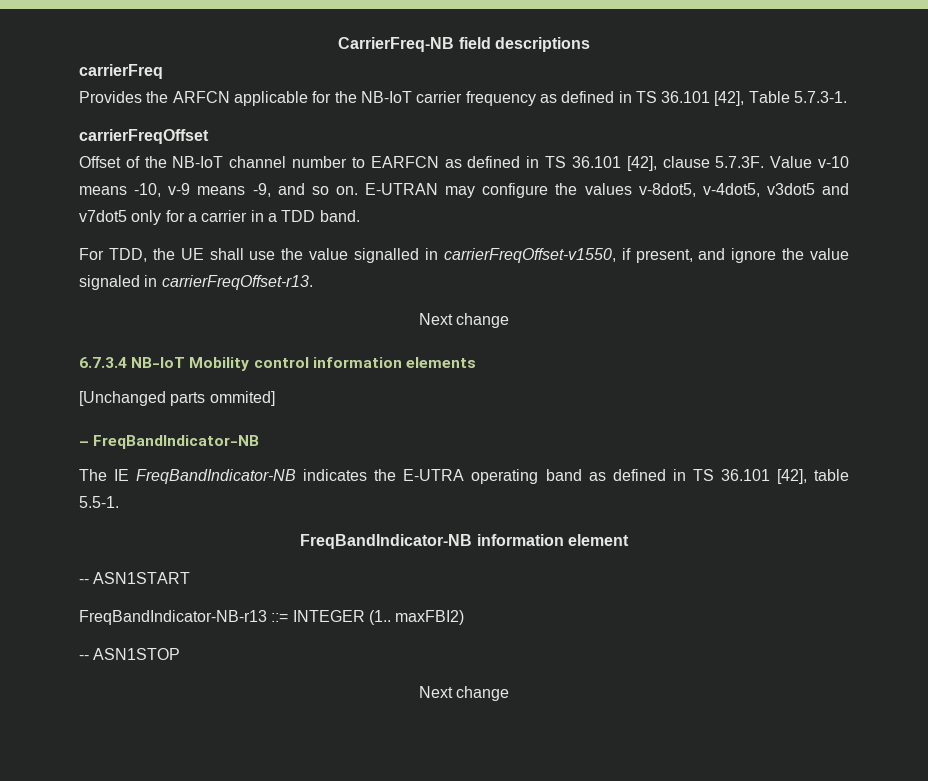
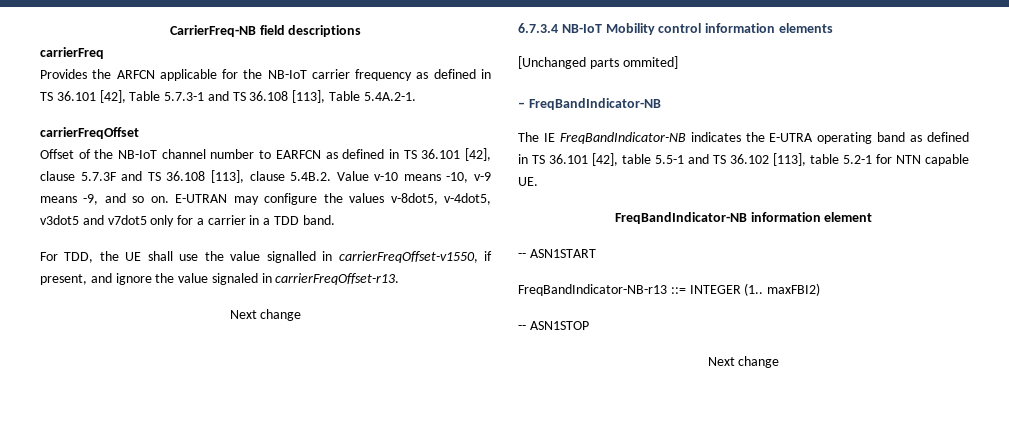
[794,91,848,103] 5.7.3-1. -> [164,90,416,103] 5.7.3-1 and TS 36.108 [113], Table 5.4A.2-1.
[715,156,765,168] 5.7.3F. -> [80,170,332,183] 5.7.3F and TS 36.108 [113], clause 5.4B.2.
[79,496,119,508] 5.5-1. -> [655,153,969,166] [518,177,538,186] 5.5-1 and TS 36.102 [113], table 5.2-1 for NTN capable UE.

